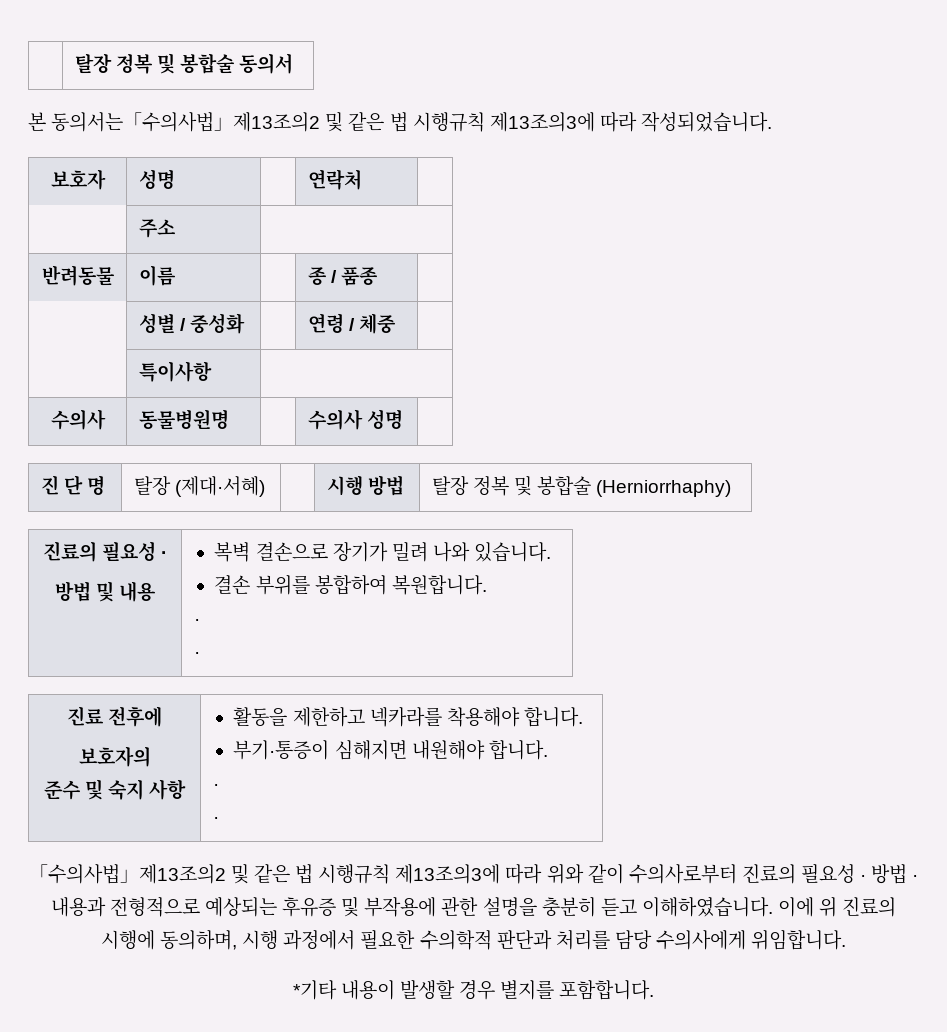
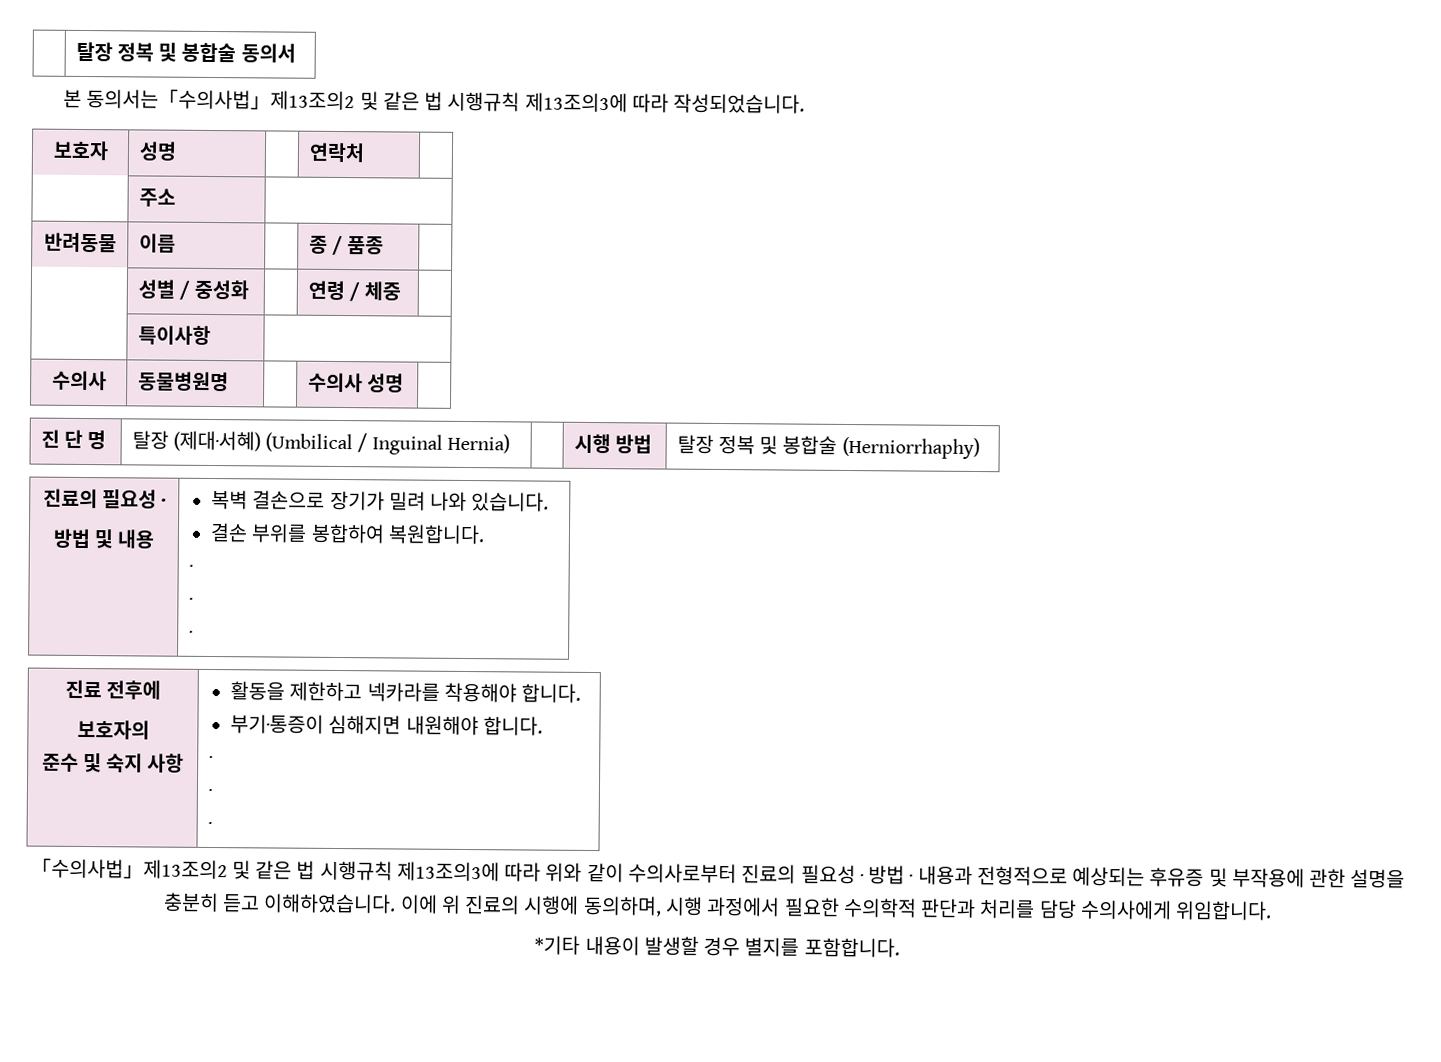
(265, 486) none -> [265,432,510,455] (Umbilical / Inguinal Hernia)
(200, 655) none -> [188,630,193,639] // ·
(219, 820) none -> [207,821,212,831] // ·

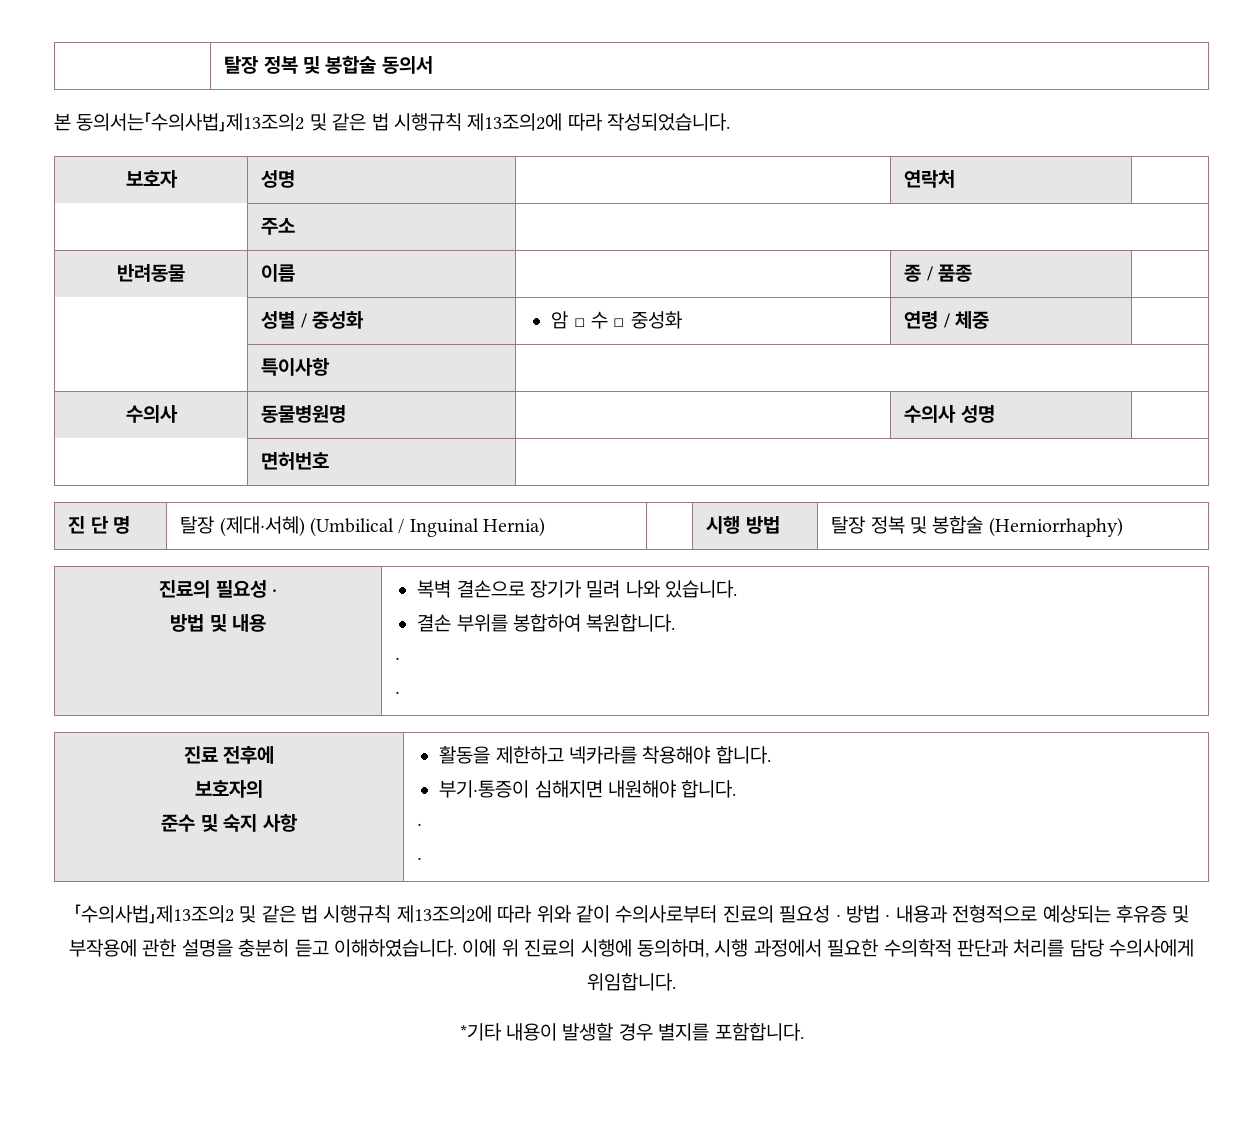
[524,92,628,113] 제13조의3에 -> [467,113,563,131] 제13조의2에
(250, 289) none -> [551,311,682,329] 암 □ 수 □ 중성화
(404, 383) none -> [261,452,330,470] // | 면허번호 |
[188,630,193,639] // · -> (401, 694) none
[207,821,212,831] [30,858,500,882] // · // 「수의사법」제13조의2 및 같은 법 시행규칙 제13조의3에 -> [73,904,492,924] // 「수의사법」제13조의2 및 같은 법 시행규칙 제13조의2에

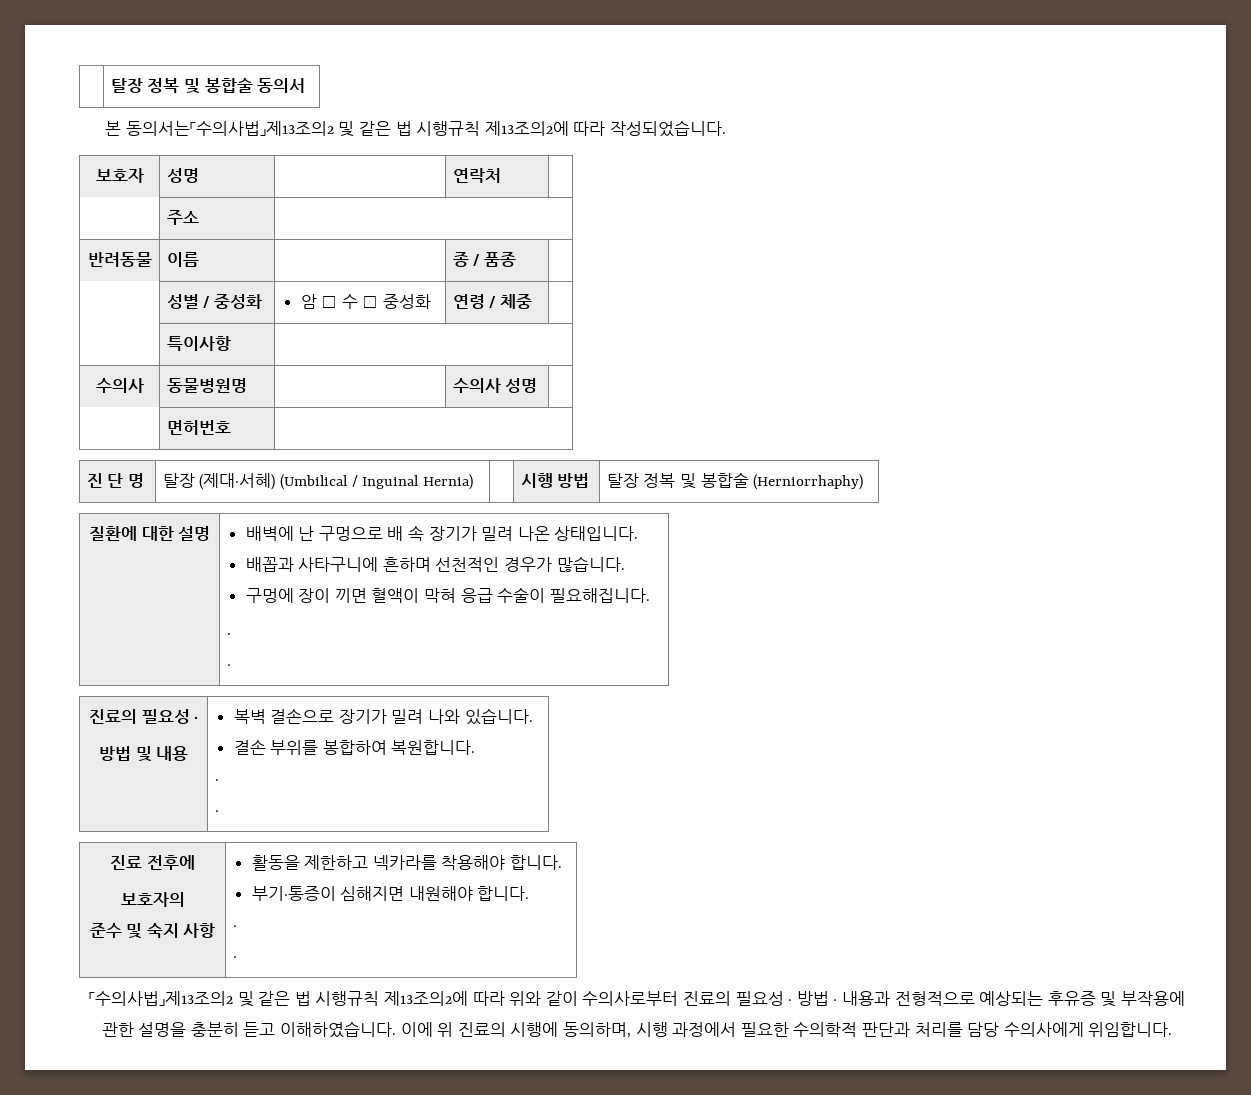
(1123, 527) none -> [88,526,211,541] [245,525,639,541] [245,556,625,572] [245,587,650,603] [226,633,231,638] [226,664,231,669] // 질환에 대한 설명 | 배벽에 난 구멍으로 배 속 장기가 밀려 나온 상태입니다. // 배꼽과 사타구니에 흔하며 선천적인 경우가 많습니다. // 구멍에 장이 끼면 혈액이 막혀 응급 수술이 필요해집니다. // · // ·
[459,1023,804,1041] // *기타 내용이 발생할 경우 별지를 포함합니다. -> (1173, 1029) none

